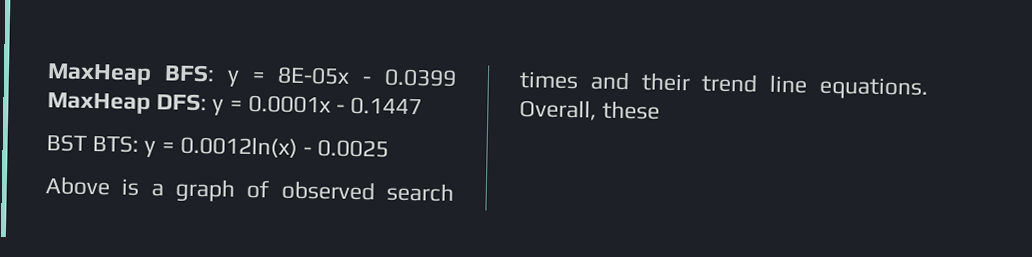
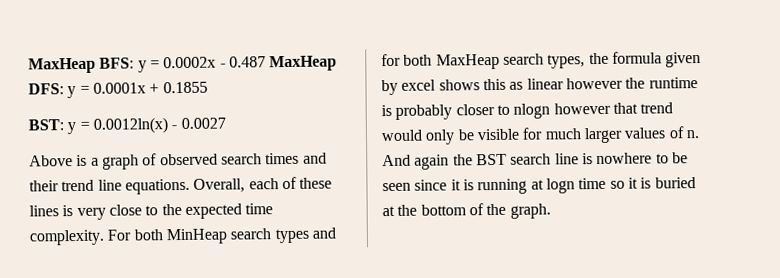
[277,66,457,87] 8E-05x - 0.0399 -> [163,56,266,69] 0.0002x - 0.487
[336,96,423,116] [46,134,140,153] - 0.1447 // BST BTS: -> [149,81,208,94] [28,119,64,131] + 0.1855 // BST:
[317,139,390,158] 0.0025 -> [180,117,226,130] 0.0027
[602,100,661,120] these -> [248,176,333,190] [29,203,274,221] [29,227,336,246] [381,51,702,70] [381,77,698,96] [381,102,674,120] [381,126,700,145] [382,152,688,170] [382,177,696,195] [382,203,551,219] each of these lines is very close to the expected time complexity. For both MinHeap search types and for both MaxHeap search types, the formula given by excel shows this as linear however the runtime is probably closer to nlogn however that trend would only be visible for much larger values of n. And again the BST search line is nowhere to be seen since it is running at logn time so it is buried at the bottom of the graph.

